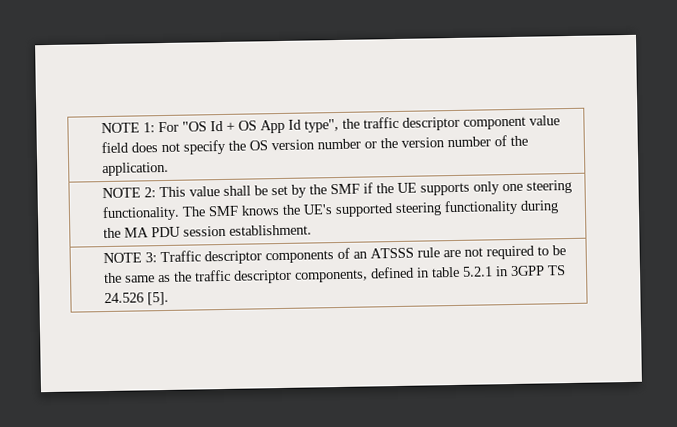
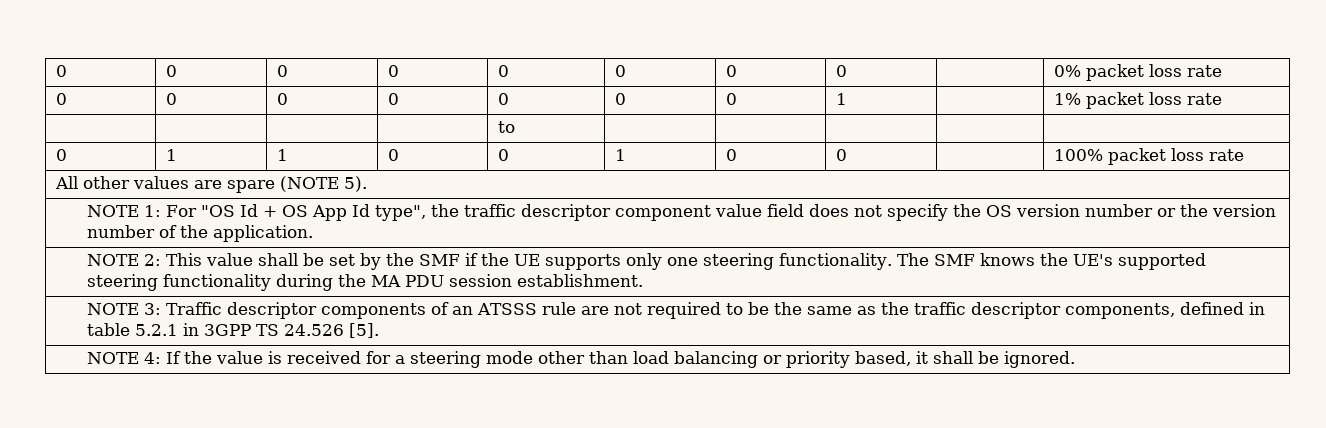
(101, 128) none -> [55,65,67,77] [165,65,177,77] [276,65,288,77] [387,65,399,77] [497,65,509,77] [614,65,626,77] [725,65,737,77] [835,65,847,77] [1053,64,1222,81] [55,93,67,105] [165,93,177,105] [276,93,288,105] [387,93,399,105] [497,93,509,105] [614,93,626,105] [725,93,737,105] [835,93,847,105] [1053,92,1222,109] [497,121,515,133] [55,149,67,161] [165,149,177,161] [276,149,288,161] [387,149,399,161] [497,149,509,161] [614,149,626,161] [725,149,737,161] [835,149,847,161] [1053,148,1244,165] [54,176,367,193] 0 | 0 | 0 | 0 | 0 | 0 | 0 | 0 | | 0% packet loss rate // 0 | 0 | 0 | 0 | 0 | 0 | 0 | 1 | | 1% packet loss rate // | | | | to | | | | | // 0 | 1 | 1 | 0 | 0 | 1 | 0 | 0 | | 100% packet loss rate // All other values are spare (NOTE 5). //
(170, 298) none -> [86,351,1075,368] // NOTE 4: If the value is received for a steering mode other than load balancing or priority based, it shall be ignored.

